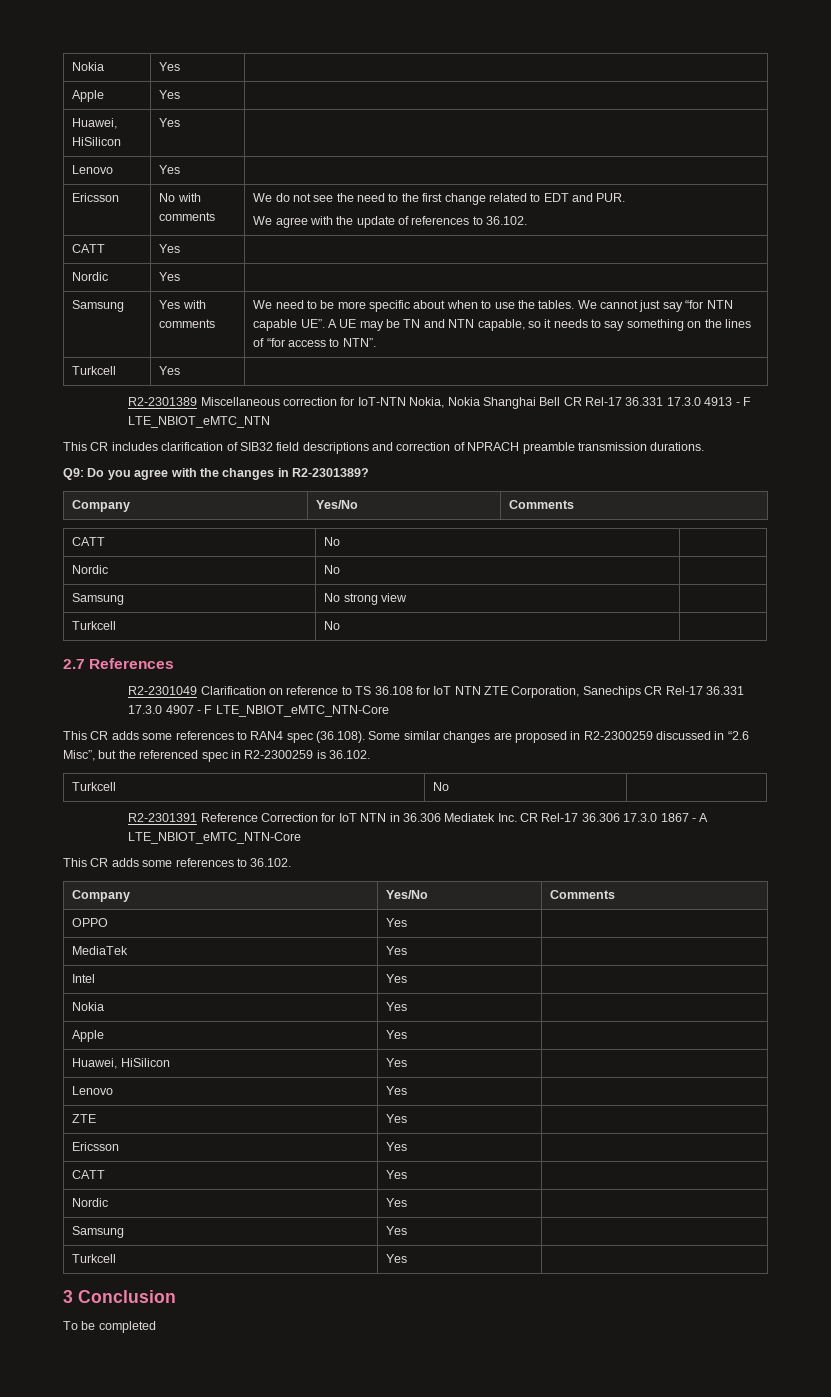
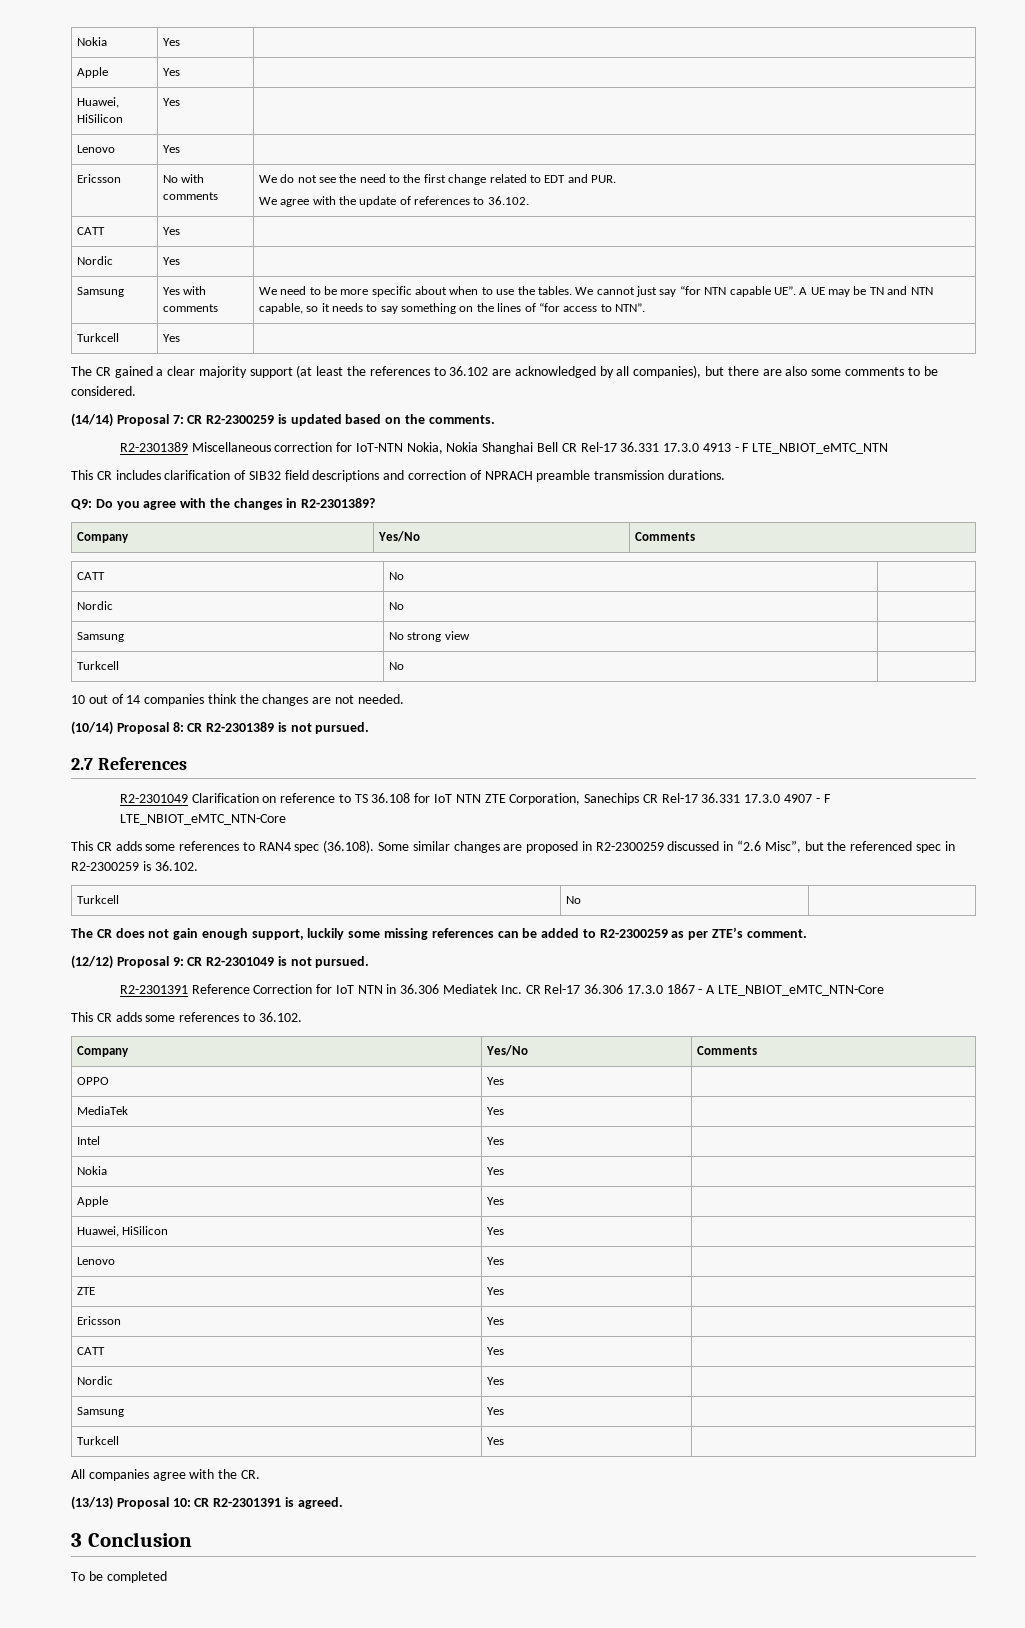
(181, 370) none -> [71,365,938,378] [71,386,136,396] [71,413,495,427] // The CR gained a clear majority support (at least the references to 36.102 are acknowledged by all companies), but there are also some comments to be considered. // (14/14) Proposal 7: CR R2-2300259 is updated based on the comments.
(341, 625) none -> [71,694,404,706] [71,721,370,735] // 10 out of 14 companies think the changes are not needed. // (10/14) Proposal 8: CR R2-2301389 is not pursued.
(450, 786) none -> [71,927,807,940] [71,955,370,969] // The CR does not gain enough support, luckily some missing references can be added to R2-2300259 as per ZTE’s comment. // (12/12) Proposal 9: CR R2-2301049 is not pursued.
(408, 1258) none -> [71,1469,260,1481] [71,1496,343,1510] // All companies agree with the CR. // (13/13) Proposal 10: CR R2-2301391 is agreed.

